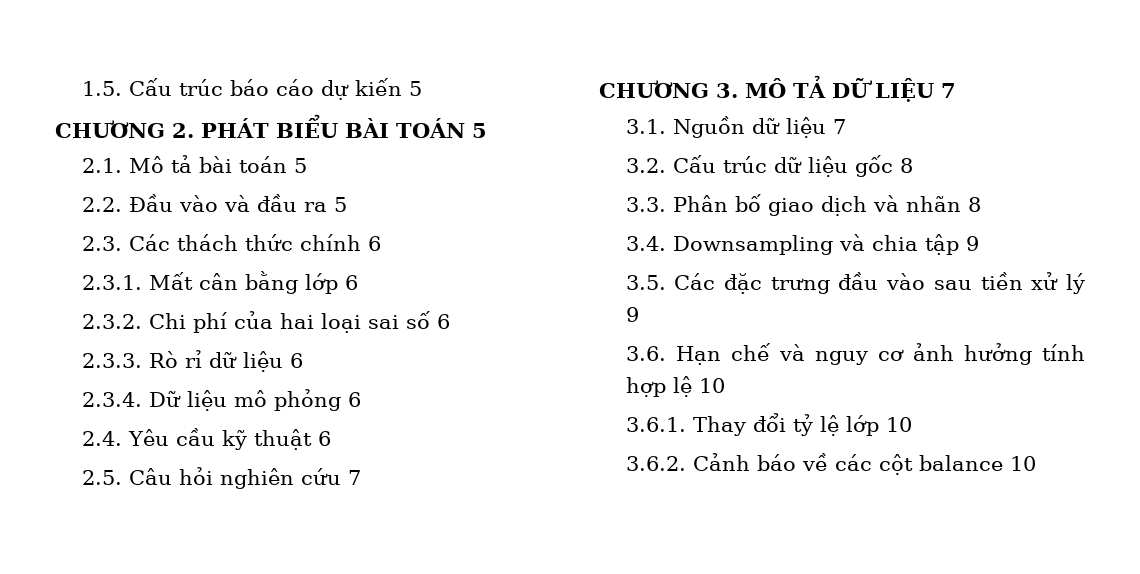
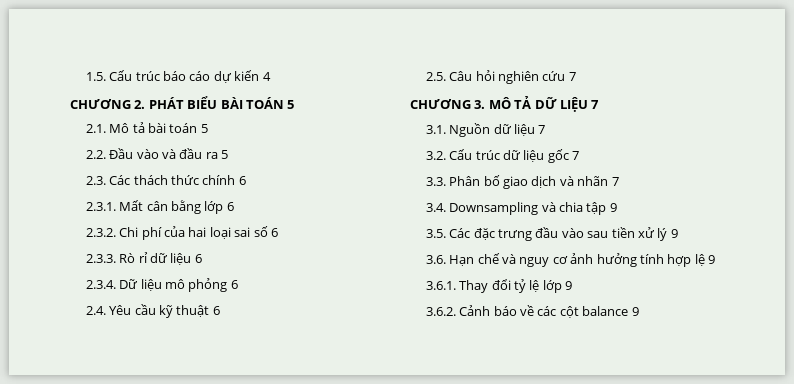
[408,81,422,96] 5 -> [262,72,271,81] 4
[899,158,913,173] 8 -> [572,151,580,160] 7
[967,197,981,212] 8 -> [611,177,619,186] 7
[698,378,725,393] 10 -> [708,255,716,264] 9
[885,417,912,432] 10 -> [565,281,573,290] 9
[1009,456,1036,471] 10 -> [631,307,639,316] 9

